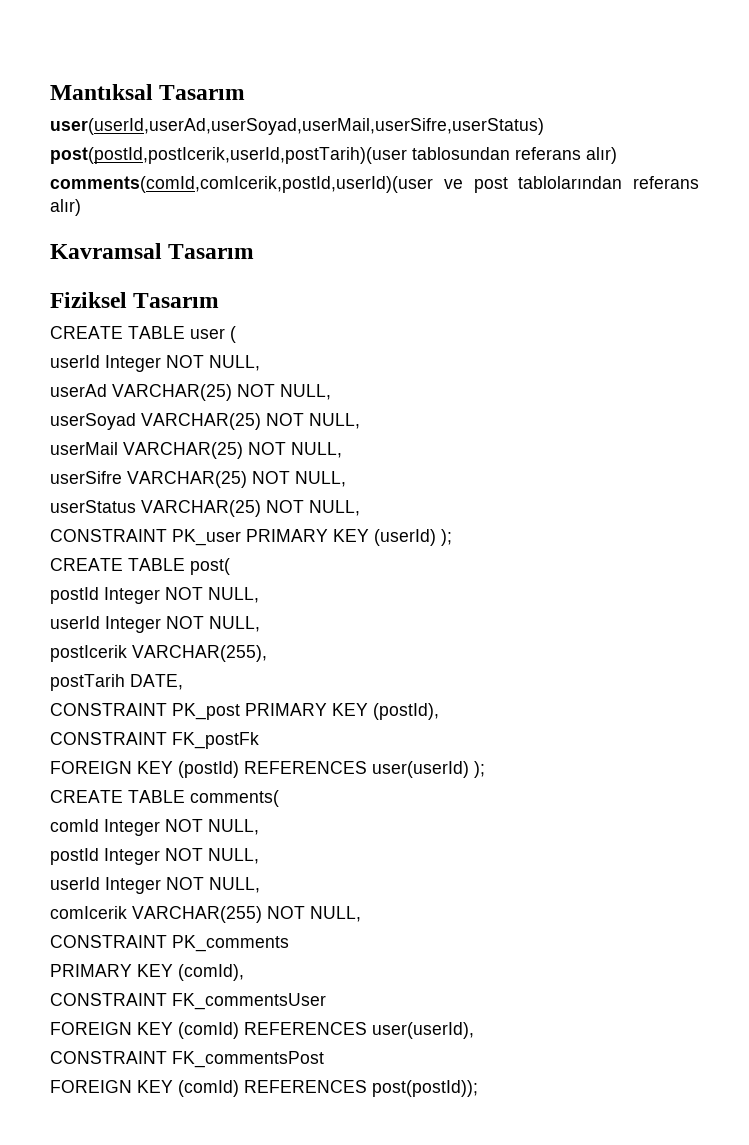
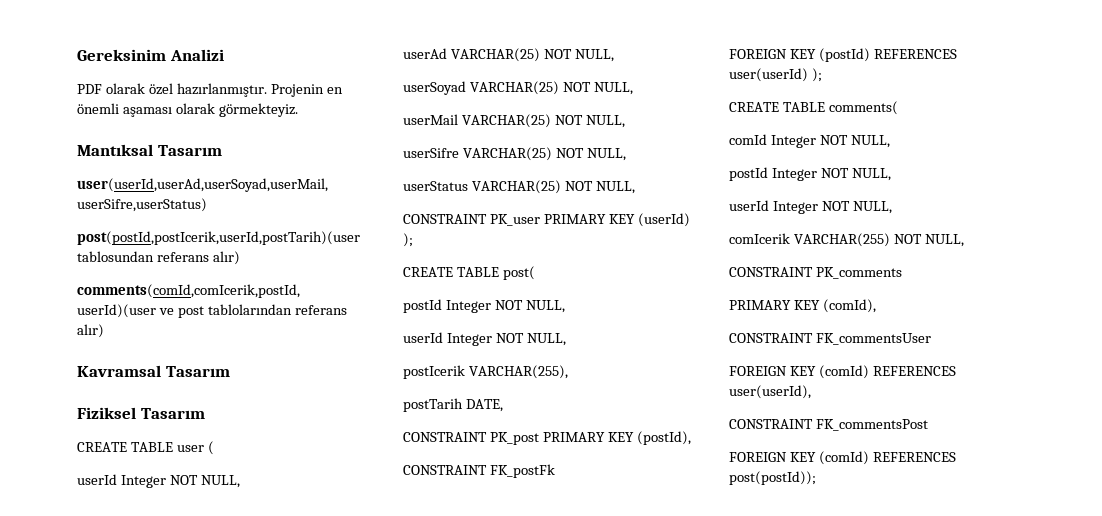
(50, 92) none -> [77,49,224,61] [77,83,343,97] [77,103,298,117] Gereksinim Analizi // PDF olarak özel hazırlanmıştır. Projenin en önemli aşaması olarak görmekteyiz. //

